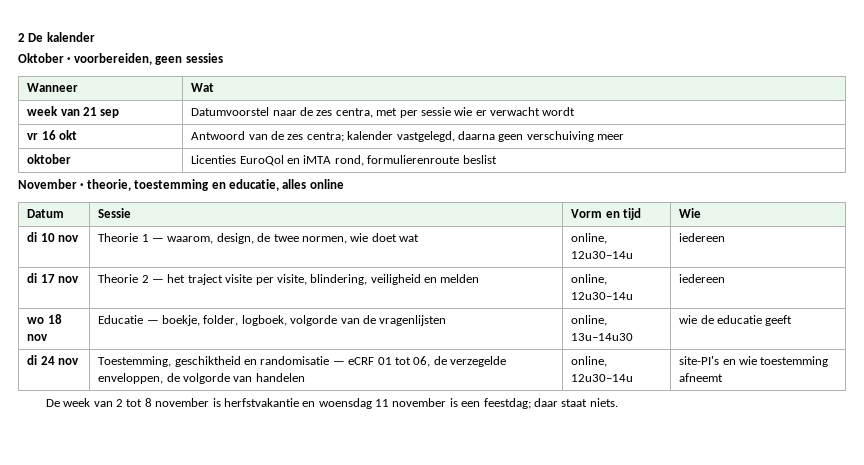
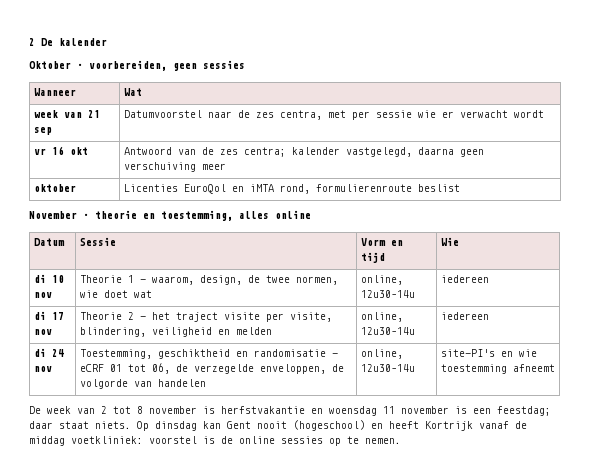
[86,179,279,191] theorie, toestemming en educatie, -> [95,210,233,221] theorie en toestemming,
[27,314,62,324] [27,334,49,341] [98,315,447,326] [571,315,608,326] [571,333,634,341] [679,315,793,326] // wo 18 nov | Educatie — boekje, folder, logboek, volgorde van de vragenlijsten | online, 13u–14u30 | wie de educatie geeft -> (489, 316) none
(618, 402) none -> [137,420,527,431] [29,436,401,446] Op dinsdag kan Gent nooit (hogeschool) en heeft Kortrijk vanaf de middag voetkliniek: voorstel is de online sessies op te nemen.

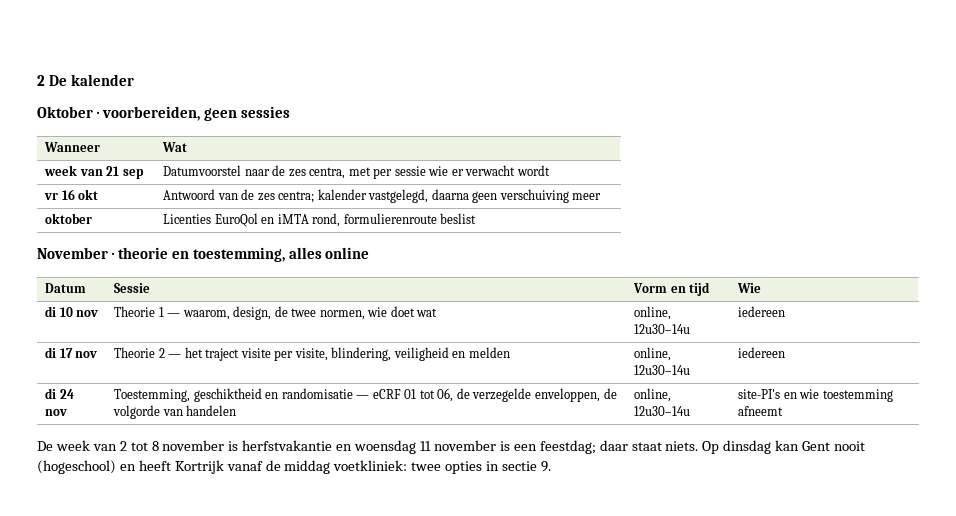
[149,436,401,446] voorstel is de online sessies op te nemen. -> [411,461,551,474] twee opties in sectie 9.

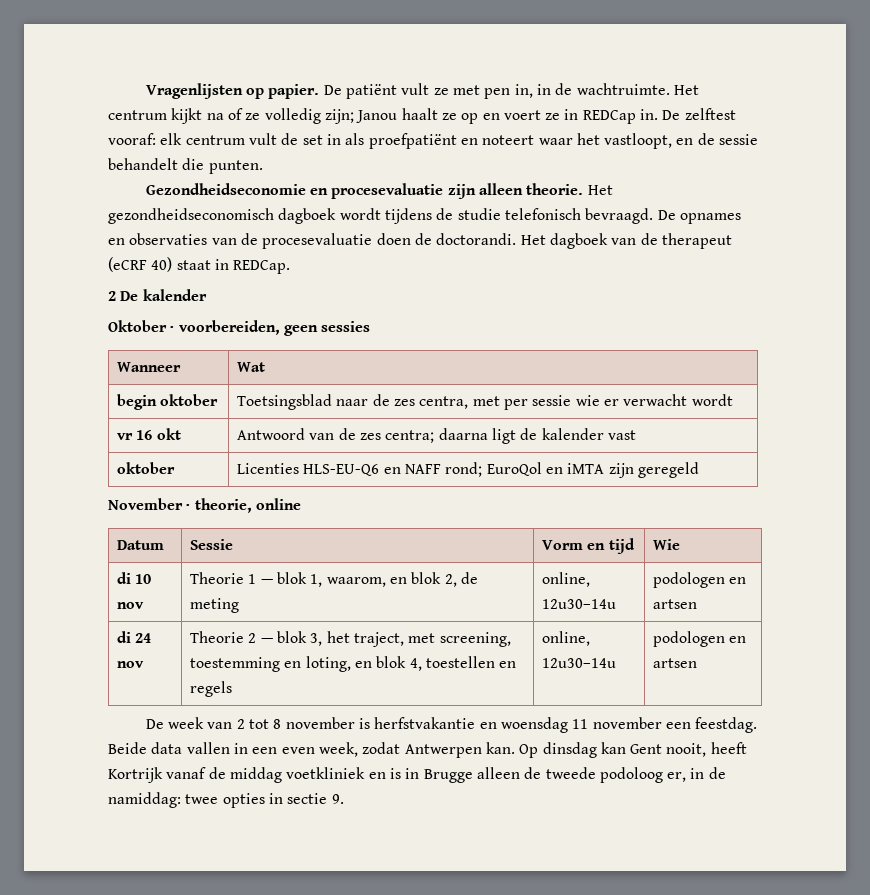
(37, 80) none -> [145,83,699,99] [108,108,736,124] [108,133,759,149] [108,158,263,174] [145,183,613,199] [108,208,741,224] [108,233,732,249] [108,257,291,274] Vragenlijsten op papier. De patiënt vult ze met pen in, in de wachtruimte. Het centrum kijkt na of ze volledig zijn; Janou haalt ze op en voert ze in REDCap in. De zelftest vooraf: elk centrum vult de set in als proefpatiënt en noteert waar het vastloopt, en de sessie behandelt die punten. // Gezondheidseconomie en procesevaluatie zijn alleen theorie. Het gezondheidseconomisch dagboek wordt tijdens de studie telefonisch bevraagd. De opnames en observaties van de procesevaluatie doen de doctorandi. Het dagboek van de therapeut (eCRF 40) staat in REDCap. //
[44,165,144,179] [163,165,242,176] week van 21 sep | Datumvoorstel -> [117,394,219,410] [237,394,333,410] begin oktober | Toetsingsblad
[317,189,602,203] [45,213,93,224] [163,213,477,227] [37,247,322,262] kalender vastgelegd, daarna geen verschuiving meer // oktober | Licenties EuroQol en iMTA rond, formulierenroute beslist // November · theorie en toestemming, alles -> [438,428,637,444] [117,462,176,474] [237,462,700,478] [108,498,252,513] daarna ligt de kalender vast // oktober | Licenties HLS-EU-Q6 en NAFF rond; EuroQol en iMTA zijn geregeld // November · theorie,
[182,306,438,320] [634,306,672,320] [634,324,691,334] [738,306,786,317] [45,347,73,358] waarom, design, de twee normen, wie doet wat | online, 12u30–14u | iedereen // di 17 -> [277,572,479,587] [190,598,240,613] [542,572,591,587] [542,599,617,609] [653,572,747,588] [653,599,698,609] [117,631,152,643] blok 1, waarom, en blok 2, de meting | online, 12u30–14u | podologen en artsen // di 24
[184,347,510,361] [634,347,672,361] [634,365,691,375] [738,347,786,358] [45,388,74,399] [45,409,68,416] [114,388,617,402] [113,405,237,419] [634,388,672,402] [634,406,691,416] [738,389,893,402] [738,406,784,416] het traject visite per visite, blindering, veiligheid en melden | online, 12u30–14u | iedereen // di 24 nov | Toestemming, geschiktheid en randomisatie — eCRF 01 tot 06, de verzegelde enveloppen, de volgorde van handelen | online, 12u30–14u | site-PI's en wie toestemming afneemt -> [277,631,511,647] [190,656,517,672] [190,681,233,697] [542,631,591,646] [542,658,617,668] [653,631,747,647] [653,658,698,668] blok 3, het traject, met screening, toestemming en loting, en blok 4, toestellen en regels | online, 12u30–14u | podologen en artsen
[499,440,699,454] is een feestdag; daar staat niets. -> [665,717,758,733] [108,742,515,758] een feestdag. Beide data vallen in een even week, zodat Antwerpen kan.
[834,441,866,451] [37,460,136,474] nooit (hogeschool) en -> [666,743,707,757] nooit,
[333,460,408,471] voetkliniek: -> [286,767,726,783] [108,792,181,808] voetkliniek en is in Brugge alleen de tweede podoloog er, in de namiddag:

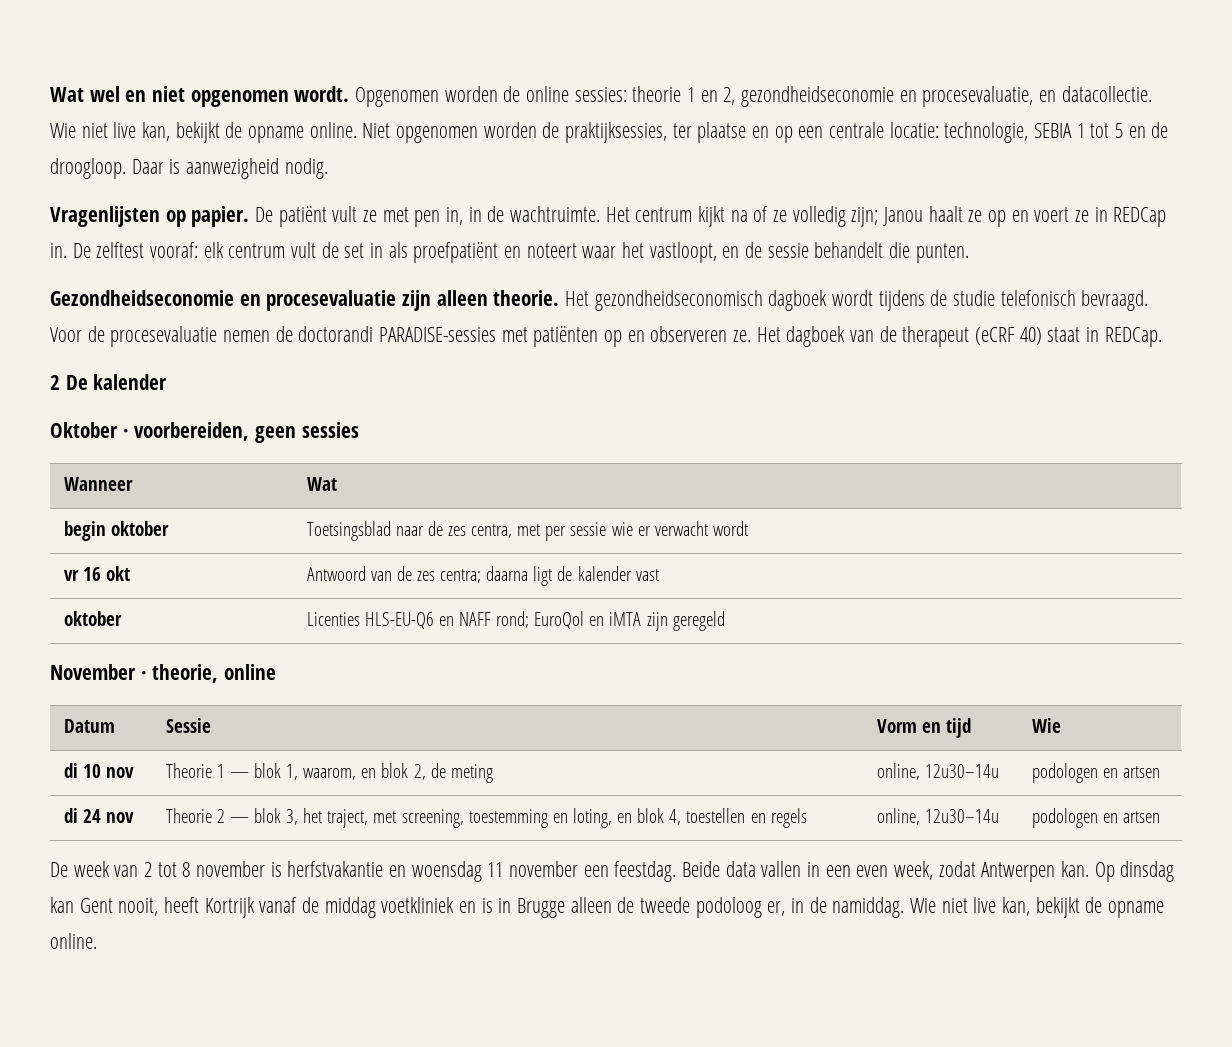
(145, 91) none -> [50,86,1152,107] [50,122,1169,143] [50,158,328,179] Wat wel en niet opgenomen wordt. Opgenomen worden de online sessies: theorie 1 en 2, gezondheidseconomie en procesevaluatie, en datacollectie. Wie niet live kan, bekijkt de opname online. Niet opgenomen worden de praktijksessies, ter plaatse en op een centrale locatie: technologie, SEBIA 1 tot 5 en de droogloop. Daar is aanwezigheid nodig. //
[657,210,741,224] [108,233,517,249] De opnames en observaties van de procesevaluatie doen de doctorandi. -> [50,326,752,347] Voor de procesevaluatie nemen de doctorandi PARADISE-sessies met patiënten op en observeren ze.
[108,792,344,808] namiddag: twee opties in sectie 9. -> [832,897,1165,918] [50,933,97,949] namiddag. Wie niet live kan, bekijkt de opname online.

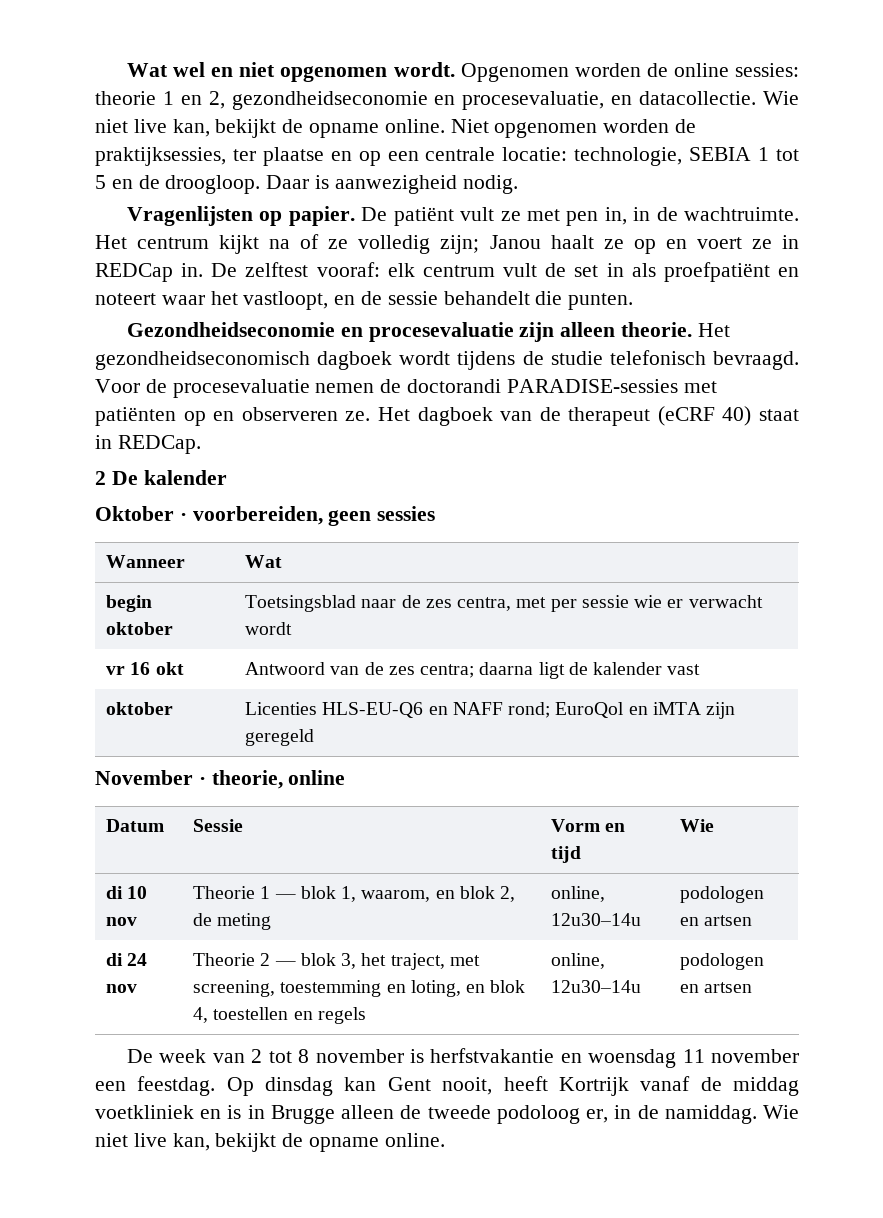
[682,861,1090,882] Beide data vallen in een even week, zodat Antwerpen kan. -> (216, 1086) none

